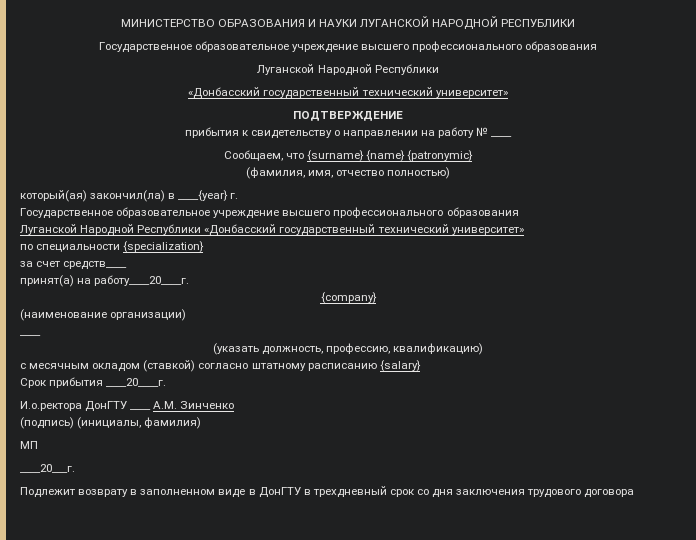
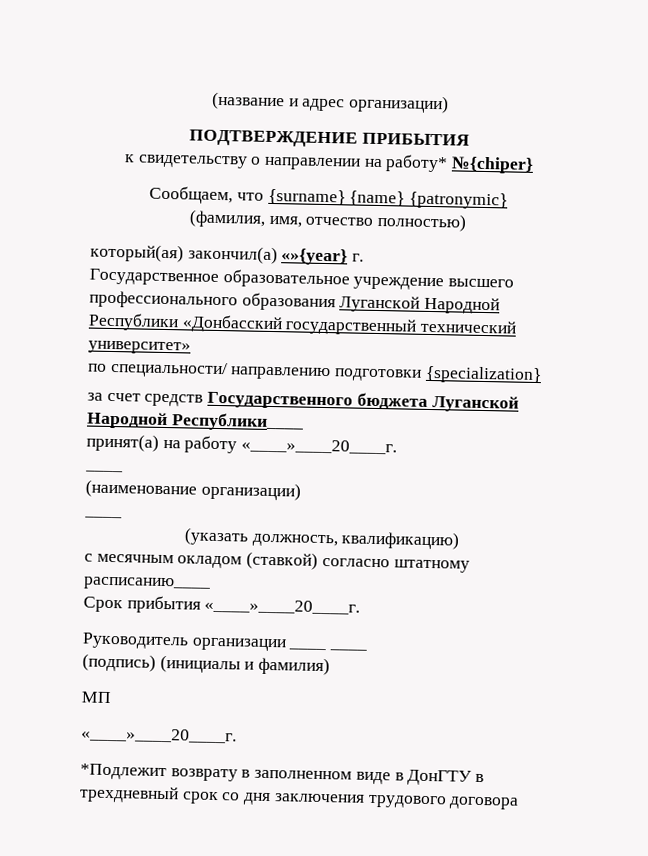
[120,16,576,30] [98,41,598,53] [257,64,439,76] [188,87,508,99] МИНИСТЕРСТВО ОБРАЗОВАНИЯ И НАУКИ ЛУГАНСКОЙ НАРОДНОЙ РЕСПУБЛИКИ // Государственное образовательное учреждение высшего профессионального образования // Луганской Народной Республики // «Донбасский государственный технический университет» -> [210,91,450,114] (название и адрес организации)
[184,127,239,138] // прибытия -> [361,132,470,146] ПРИБЫТИЯ //
[438,127,489,138] [491,136,513,137] работу № ____ -> [385,154,535,174] работу* №{chiper}
[90,190,229,202] закончил(ла) в ____{year} -> [187,245,349,266] закончил(а) «»{year}
(519, 212) // -> (336, 302) none
[36,244,121,252] специальности -> [109,360,423,382] специальности/ направлению подготовки
[63,261,128,270] средств____ -> [144,391,519,413] [86,411,304,432] средств Государственного бюджета Луганской Народной Республики____
[94,275,190,286] [320,292,377,303] работу____20____г. // {company} -> [184,435,398,455] [85,469,123,473] работу «____»____20____г. // ____
[326,343,391,354] профессию, -> (338, 540) none
[307,360,421,371] расписанию {salary} -> [83,576,211,591] расписанию____
[106,378,167,387] [20,401,152,412] [153,401,235,409] ____20____г. // И.о.ректора ДонГТУ ____ А.М. Зинченко -> [204,598,361,615] [82,632,368,652] «____»____20____г. // Руководитель организации ____ ____
[77,417,142,429] (инициалы, -> [159,654,255,674] (инициалы и
[20,464,75,473] [20,487,75,498] ____20___г. // Подлежит -> [81,727,237,744] [80,763,167,781] «____»____20____г. // *Подлежит

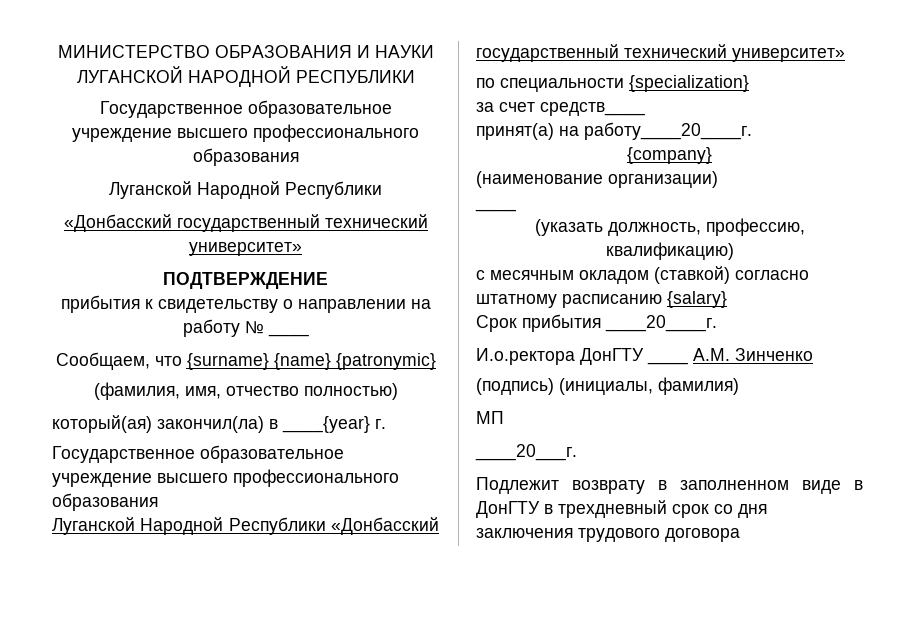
[210,91,450,114] (название и адрес организации) -> [57,45,434,58] [76,66,415,87] [99,100,392,118] [72,124,419,142] [192,148,299,166] [109,181,382,199] [63,214,428,232] [189,242,302,256] МИНИСТЕРСТВО ОБРАЗОВАНИЯ И НАУКИ ЛУГАНСКОЙ НАРОДНОЙ РЕСПУБЛИКИ // Государственное образовательное учреждение высшего профессионального образования // Луганской Народной Республики // «Донбасский государственный технический университет»
[361,132,470,146] ПРИБЫТИЯ // -> [60,295,140,313] // прибытия
[385,154,535,174] работу* №{chiper} -> [182,319,309,337] работу № ____
[187,245,349,266] закончил(а) «»{year} -> [157,416,370,433] закончил(ла) в ____{year}
(336, 302) none -> (158, 502) //
[109,360,423,382] специальности/ направлению подготовки -> [500,78,624,92] специальности
[144,391,519,413] [86,411,304,432] средств Государственного бюджета Луганской Народной Республики____ -> [540,102,645,116] средств____
[184,435,398,455] [85,469,123,473] работу «____»____20____г. // ____ -> [584,122,752,140] [627,147,712,164] работу____20____г. // {company}
(338, 540) none -> [705,218,805,236] профессию,
[83,576,211,591] расписанию____ -> [562,291,727,308] расписанию {salary}
[204,598,361,615] [82,632,368,652] «____»____20____г. // Руководитель организации ____ ____ -> [605,315,717,332] [476,348,688,365] [693,348,813,361] ____20____г. // И.о.ректора ДонГТУ ____ А.М. Зинченко
[159,654,255,674] (инициалы и -> [559,378,653,395] (инициалы,
[81,727,237,744] [80,763,167,781] «____»____20____г. // *Подлежит -> [475,444,577,461] [476,477,559,494] ____20___г. // Подлежит

